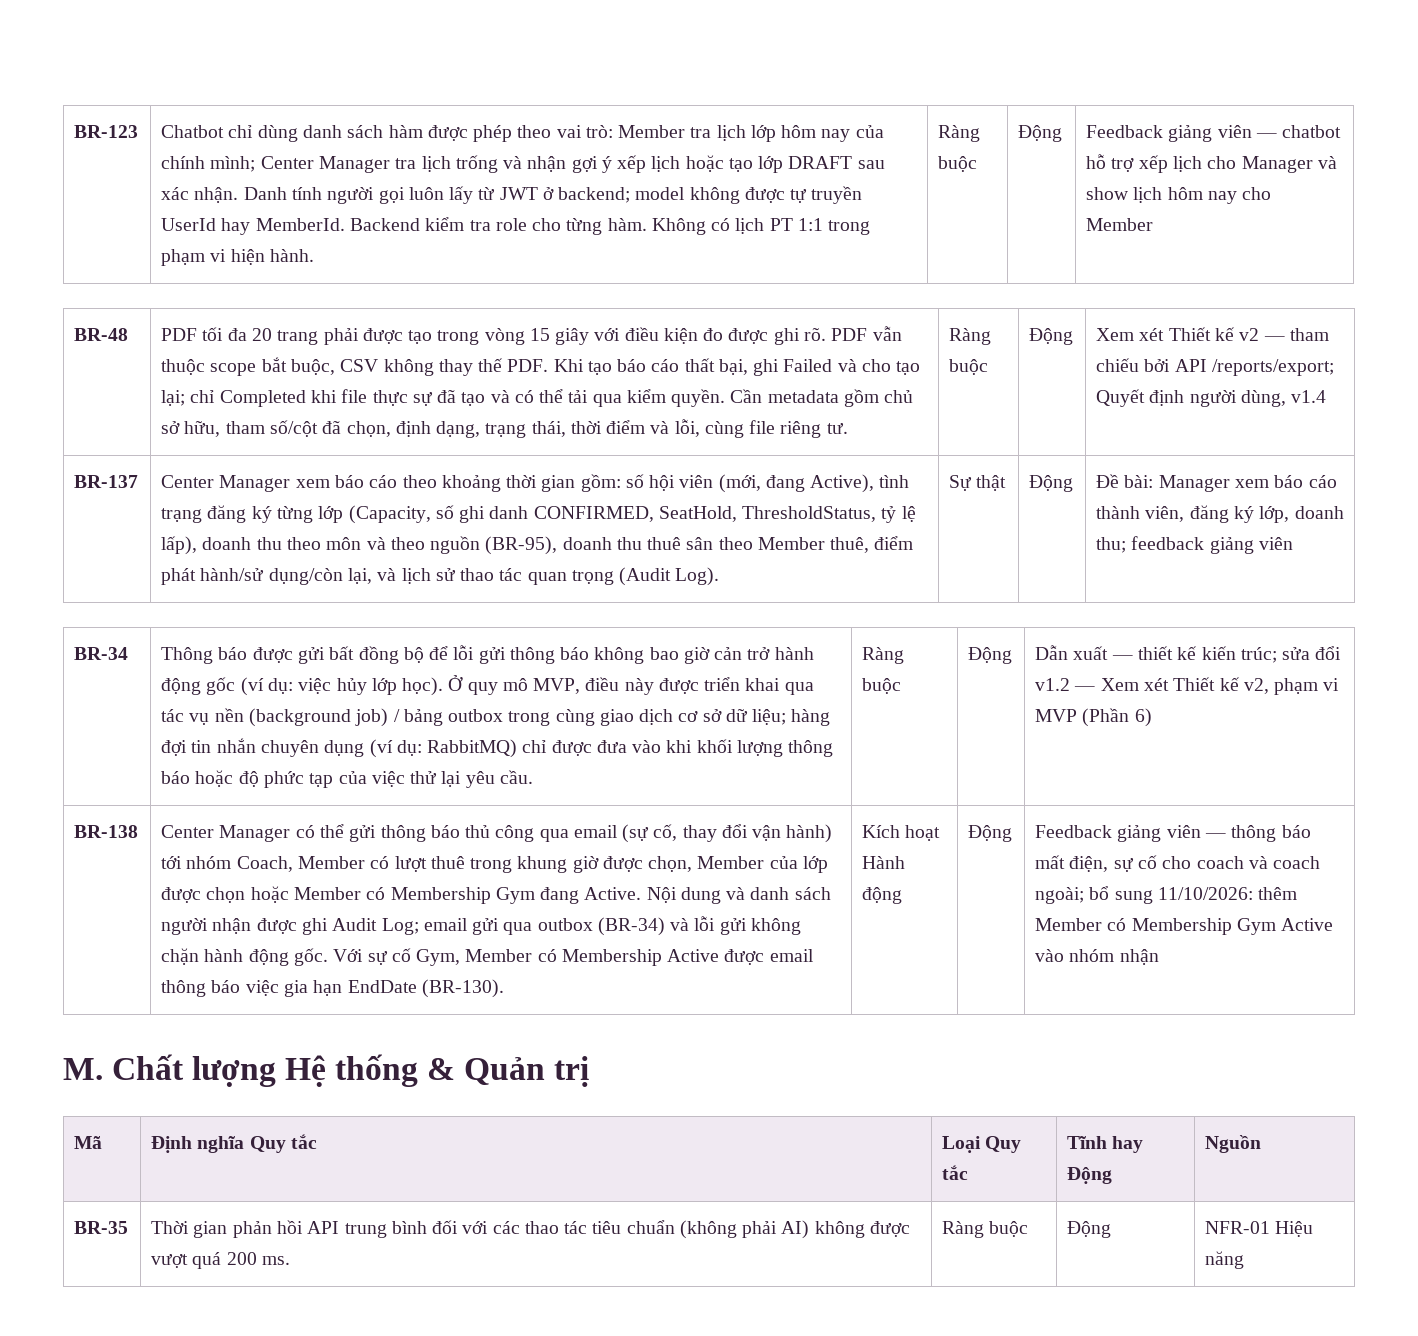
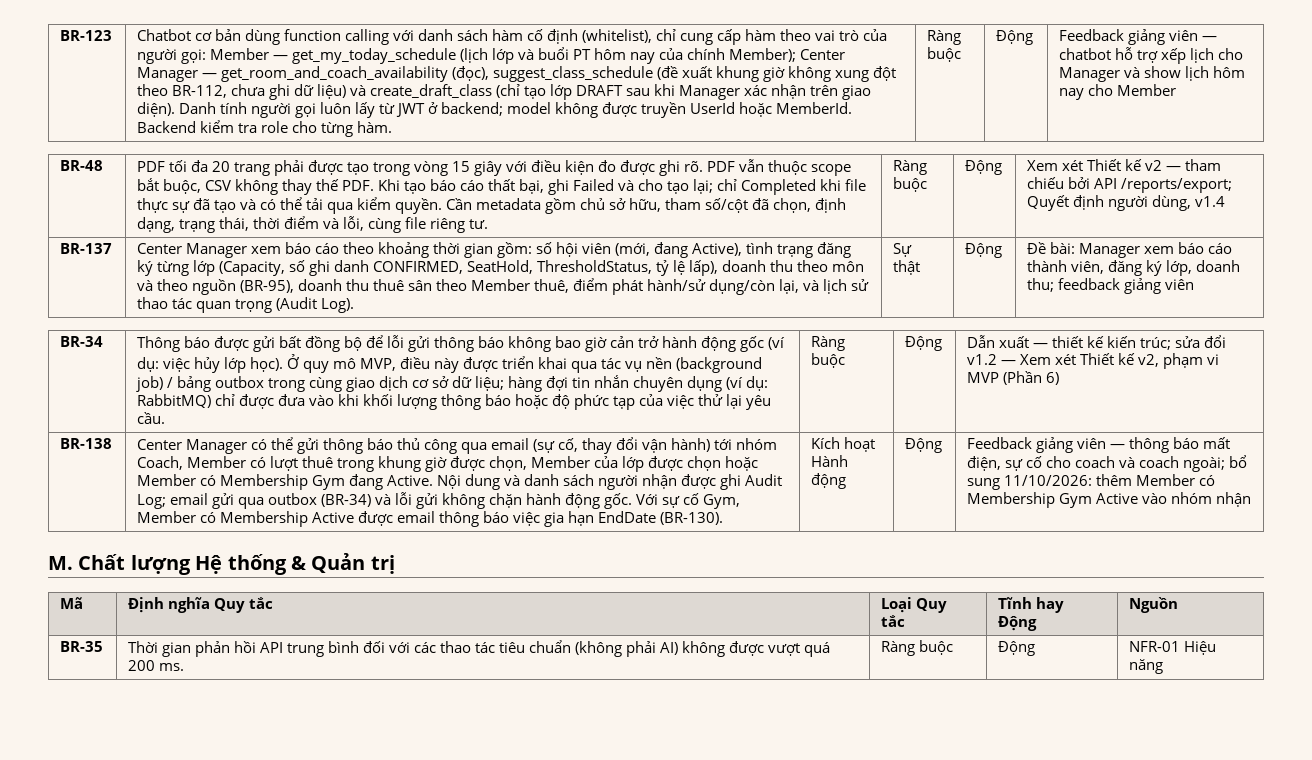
[228,125,776,142] chỉ dùng danh sách hàm được phép theo vai trò: Member tra lịch lớp -> [195,29,888,45] [137,47,592,64] cơ bản dùng function calling với danh sách hàm cố định (whitelist), chỉ cung cấp hàm theo vai trò của người gọi: Member — get_my_today_schedule (lịch lớp và buổi PT
[210,155,885,173] [161,187,239,203] mình; Center Manager tra lịch trống và nhận gợi ý xếp lịch hoặc tạo lớp DRAFT sau xác nhận. -> [729,48,846,62] [137,66,897,82] [137,84,872,100] [137,102,176,117] Member); Center Manager — get_room_and_coach_availability (đọc), suggest_class_schedule (đề xuất khung giờ không xung đột theo BR-112, chưa ghi dữ liệu) và create_draft_class (chỉ tạo lớp DRAFT sau khi Manager xác nhận trên giao diện).
[790,189,808,203] tự -> (638, 109) none
[221,218,251,235] hay -> [739,102,773,117] hoặc
[651,218,871,235] [161,249,314,266] Không có lịch PT 1:1 trong phạm vi hiện hành. -> (393, 127) none

